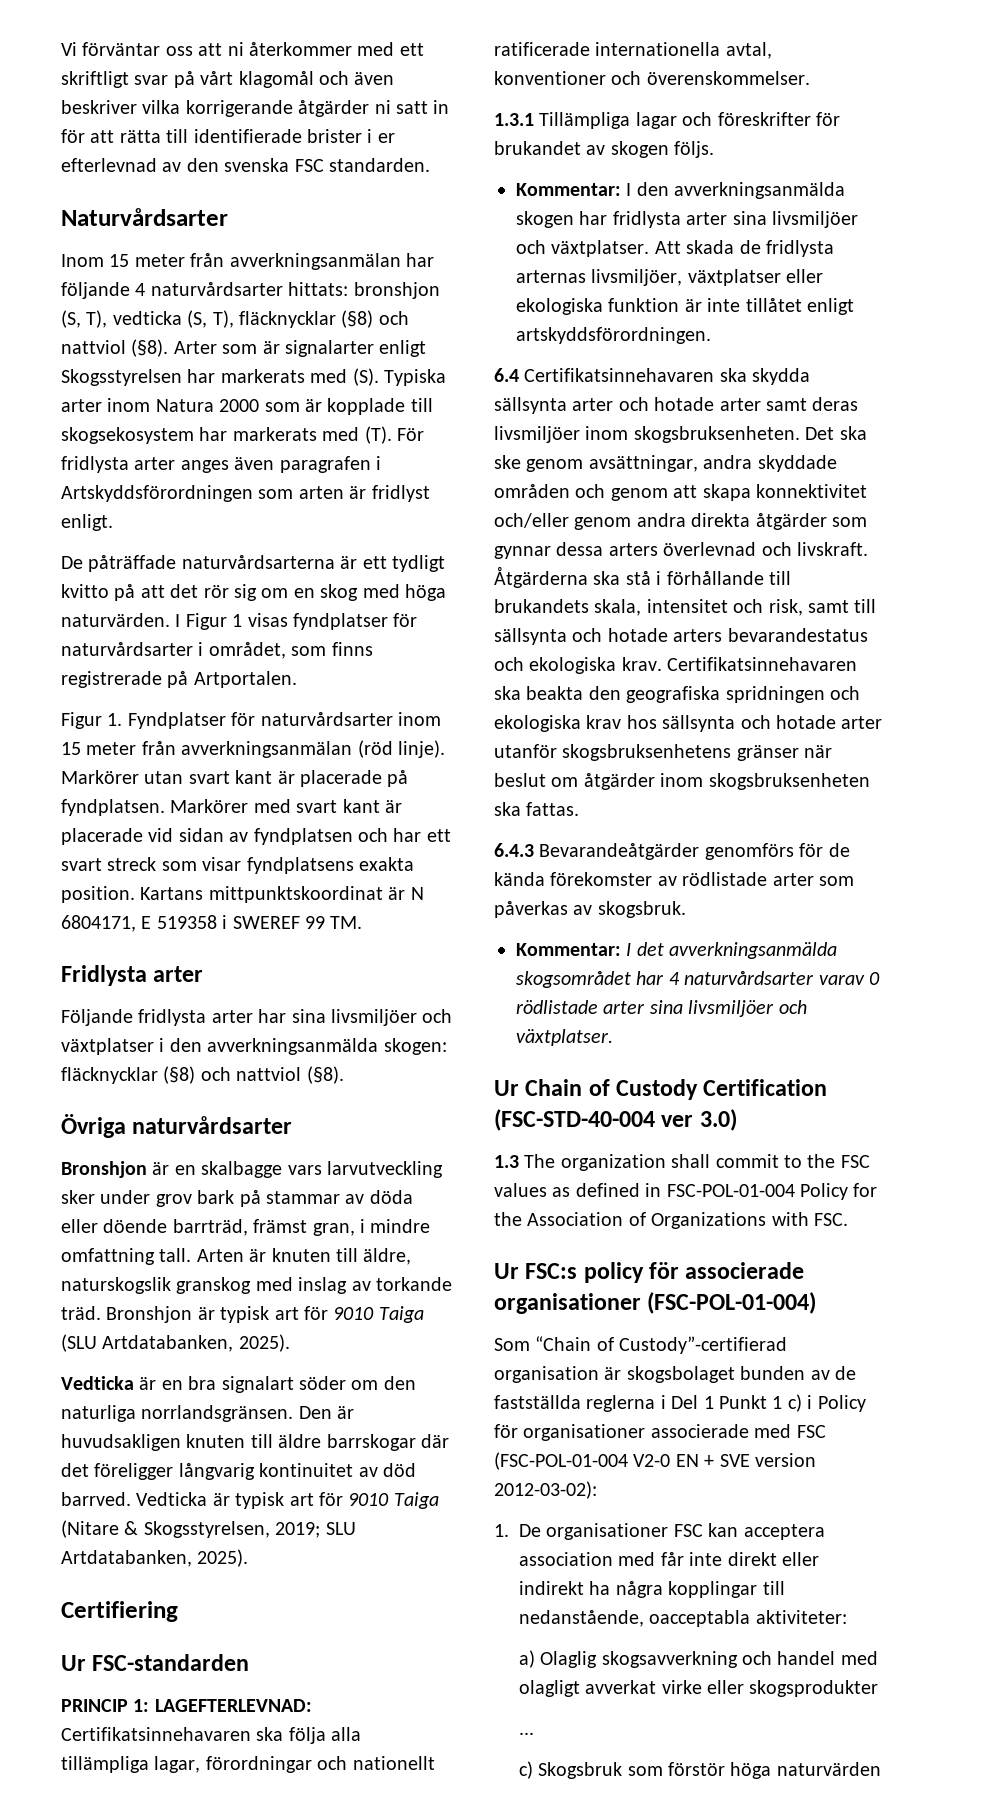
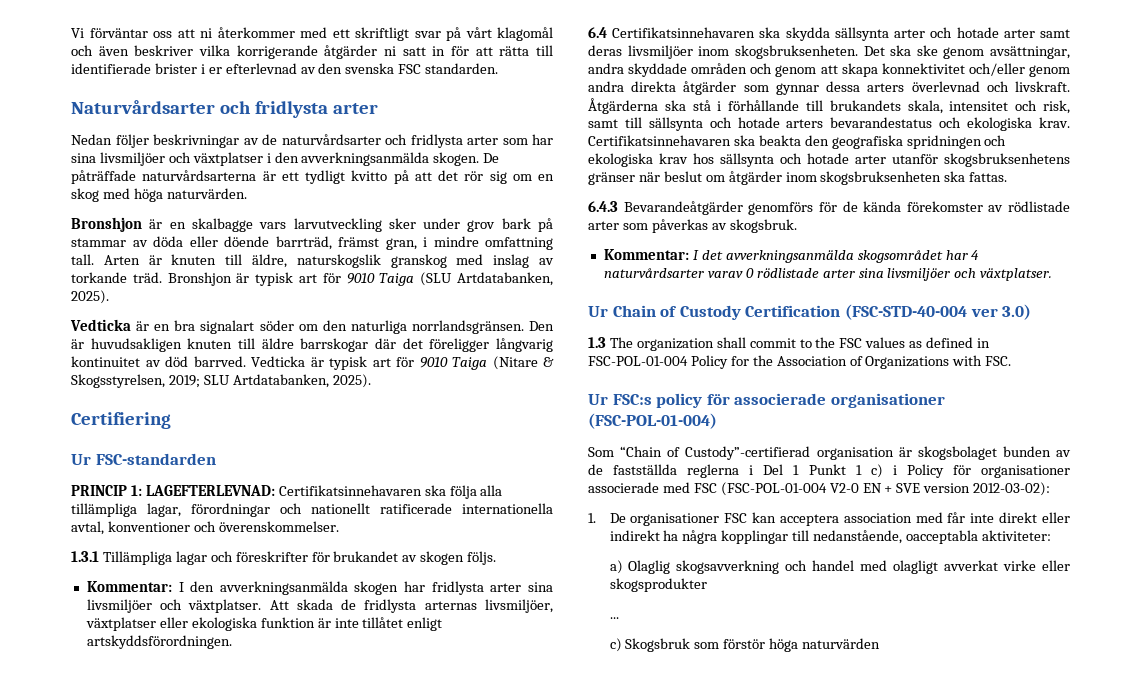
[61,253,434,270] [61,282,440,299] [61,310,409,328] [61,339,427,357] [61,368,446,386] [61,398,433,415] [61,426,424,444] [61,456,381,473] [61,485,430,502] [61,514,113,531] // Inom 15 meter från avverkningsanmälan har följande 4 naturvårdsarter hittats: bronshjon (S, T), vedticka (S, T), fläcknycklar (§8) och nattviol (§8). Arter som är signalarter enligt Skogsstyrelsen har markerats med (S). Typiska arter inom Natura 2000 som är kopplade till skogsekosystem har markerats med (T). För fridlysta arter anges även paragrafen i Artskyddsförordningen som arten är fridlyst enligt. // -> [219,101,378,118] [71,134,553,148] [71,152,480,166] och fridlysta arter // Nedan följer beskrivningar av de naturvårdsarter och fridlysta arter som har sina livsmiljöer och växtplatser i den avverkningsanmälda skogen.
[175,613,418,630] [61,642,373,659] [61,671,297,688] [61,712,441,729] [61,740,445,758] [61,770,409,787] [61,799,402,816] [61,828,451,845] [61,857,414,874] [61,886,424,903] [61,915,363,932] [61,965,204,986] [61,1009,453,1026] [61,1038,447,1055] [61,1066,344,1084] [61,1114,293,1138] I Figur 1 visas fyndplatser för naturvårdsarter i området, som finns registrerade på Artportalen. // Figur 1. Fyndplatser för naturvårdsarter inom 15 meter från avverkningsanmälan (röd linje). Markörer utan svart kant är placerade på fyndplatsen. Markörer med svart kant är placerade vid sidan av fyndplatsen och har ett svart streck som visar fyndplatsens exakta position. Kartans mittpunktskoordinat är N 6804171, E 519358 i SWEREF 99 TM. // Fridlysta arter // Följande fridlysta arter har sina livsmiljöer och växtplatser i den avverkningsanmälda skogen: fläcknycklar (§8) och nattviol (§8). // Övriga naturvårdsarter -> (247, 193) none

